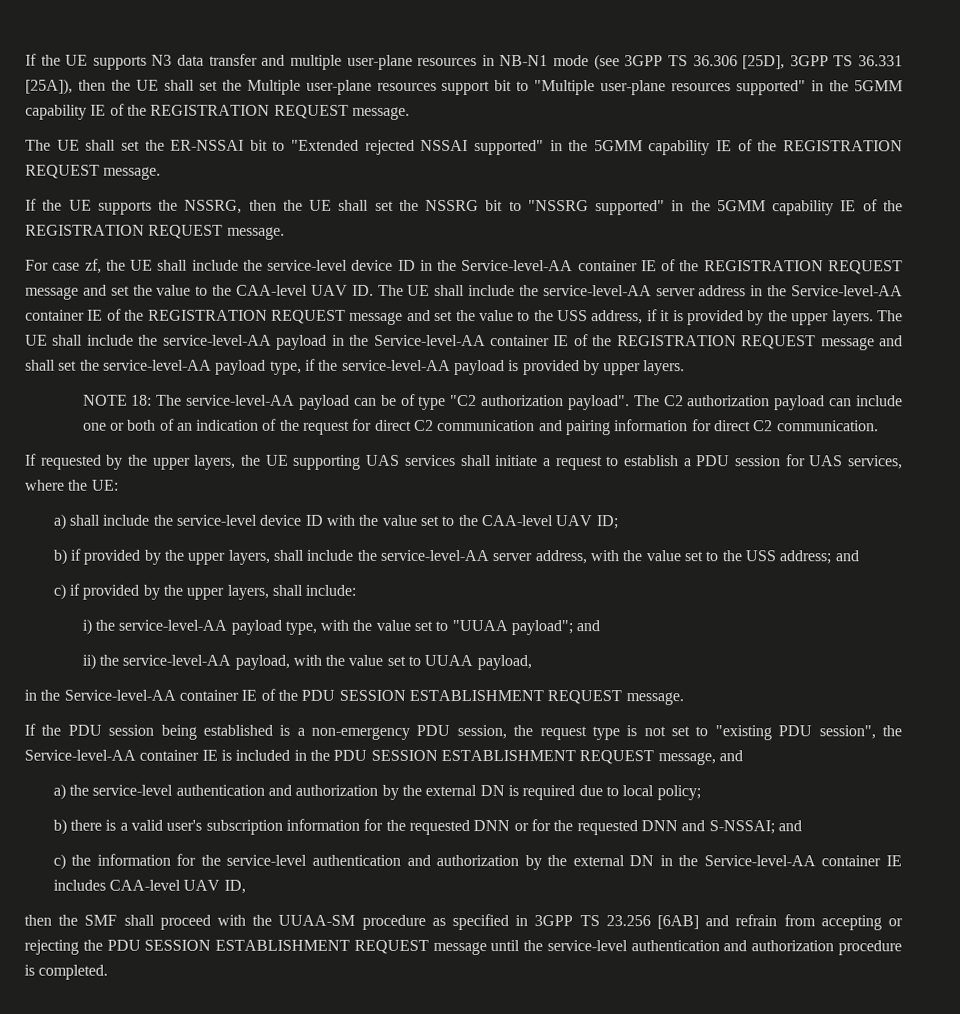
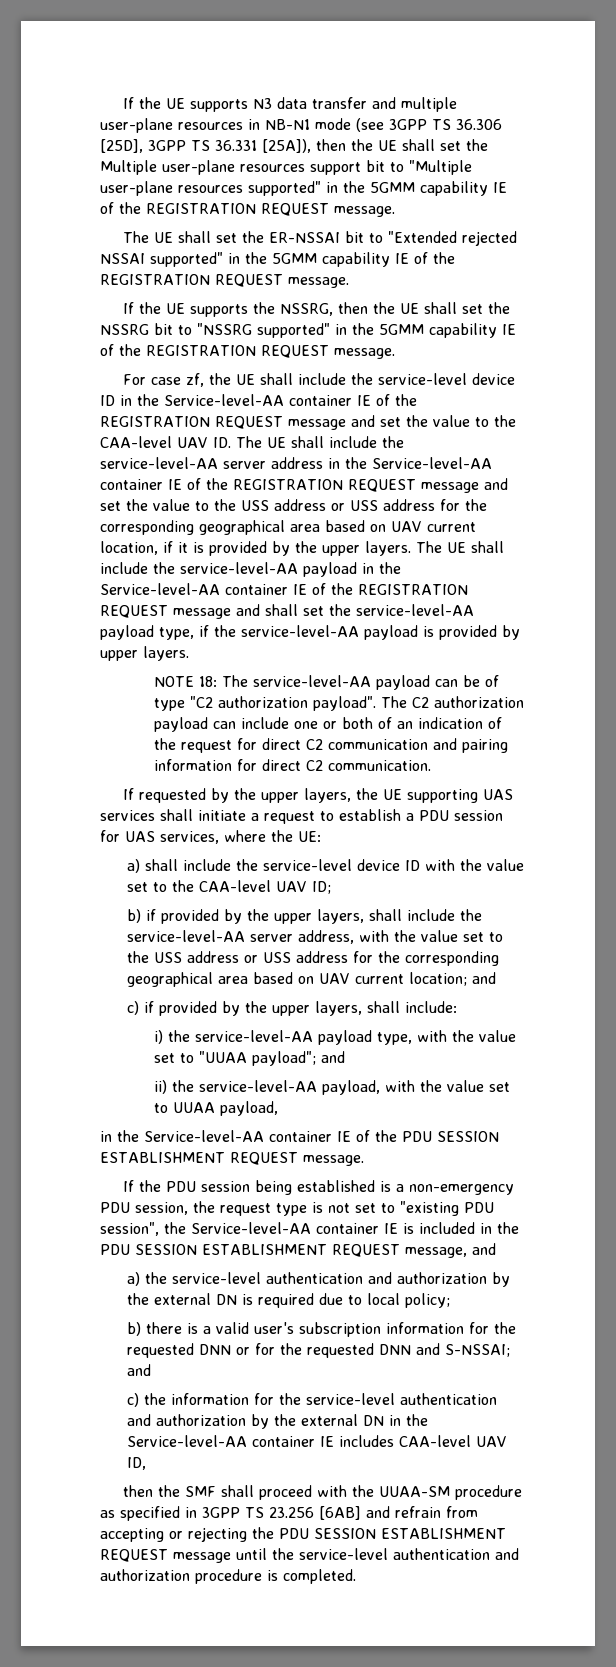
[591,310,644,325] address, -> [274,499,487,511] [100,520,476,535] [100,541,158,555] address or USS address for the corresponding geographical area based on UAV current location,
[779,550,832,565] address; -> [187,951,500,966] [127,972,468,987] address or USS address for the corresponding geographical area based on UAV current location;

